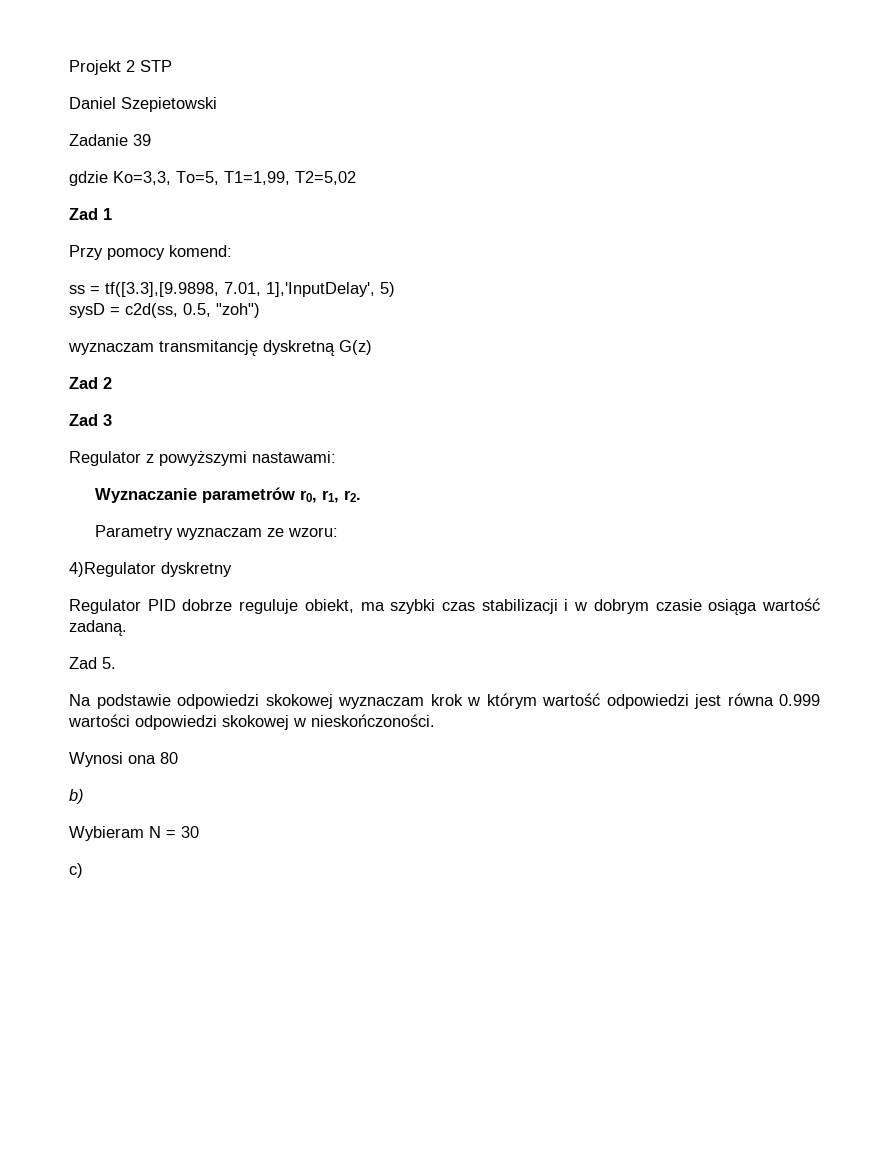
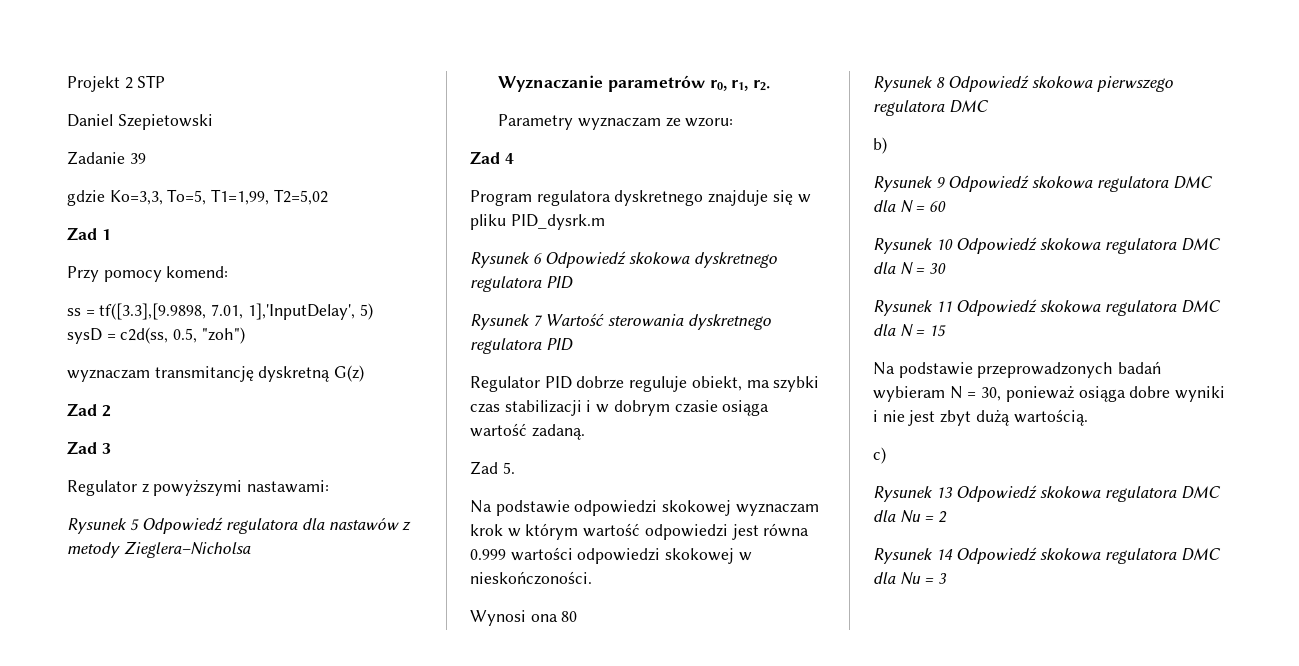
(336, 457) none -> [67,517,412,534] [67,541,251,558] // Rysunek 5 Odpowiedź regulatora dla nastawów z metody Zieglera–Nicholsa
[69,562,232,577] 4)Regulator dyskretny -> [470,151,514,165] [470,190,811,206] [470,214,605,230] [470,251,777,268] [470,276,574,292] [470,313,771,330] [470,338,574,354] Zad 4 // Program regulatora dyskretnego znajduje się w pliku PID_dysrk.m // Rysunek 6 Odpowiedź skokowa dyskretnego regulatora PID // Rysunek 7 Wartość sterowania dyskretnego regulatora PID
[69,789,84,804] [69,826,199,841] [69,863,83,878] b) // Wybieram N = 30 // c) -> [873,75,1173,92] [873,100,989,116] [873,137,887,154] [873,175,1213,192] [873,200,947,213] [873,237,1221,254] [873,262,947,275] [873,299,1221,316] [873,324,947,337] [873,361,1162,378] [873,386,1226,402] [873,409,1088,426] [873,447,886,464] [873,485,1221,502] [873,510,948,523] [873,547,1221,564] [873,572,948,585] Rysunek 8 Odpowiedź skokowa pierwszego regulatora DMC // b) // Rysunek 9 Odpowiedź skokowa regulatora DMC dla N = 60 // Rysunek 10 Odpowiedź skokowa regulatora DMC dla N = 30 // Rysunek 11 Odpowiedź skokowa regulatora DMC dla N = 15 // Na podstawie przeprowadzonych badań wybieram N = 30, ponieważ osiąga dobre wyniki i nie jest zbyt dużą wartością. // c) // Rysunek 13 Odpowiedź skokowa regulatora DMC dla Nu = 2 // Rysunek 14 Odpowiedź skokowa regulatora DMC dla Nu = 3

